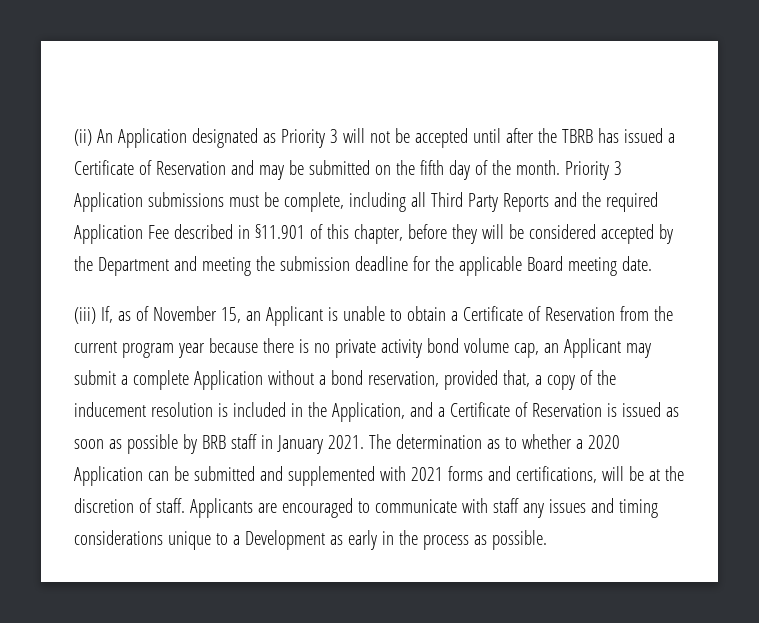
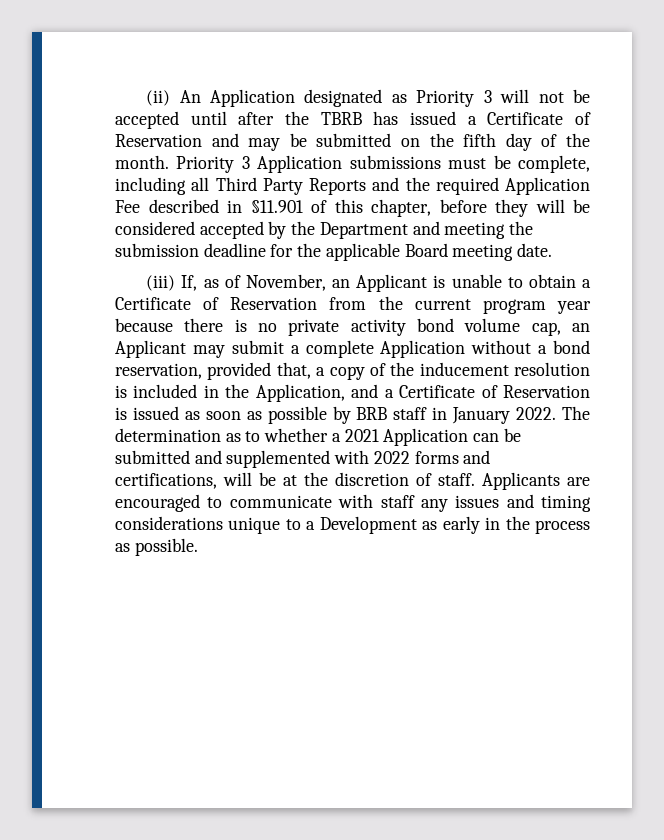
[152,306,241,323] November 15, -> [245,274,326,291] November,
[327,435,364,449] 2021. -> [516,407,557,420] 2022.
[587,435,620,449] 2020 -> [344,429,379,442] 2021
[410,467,443,481] 2021 -> [373,451,410,464] 2022

